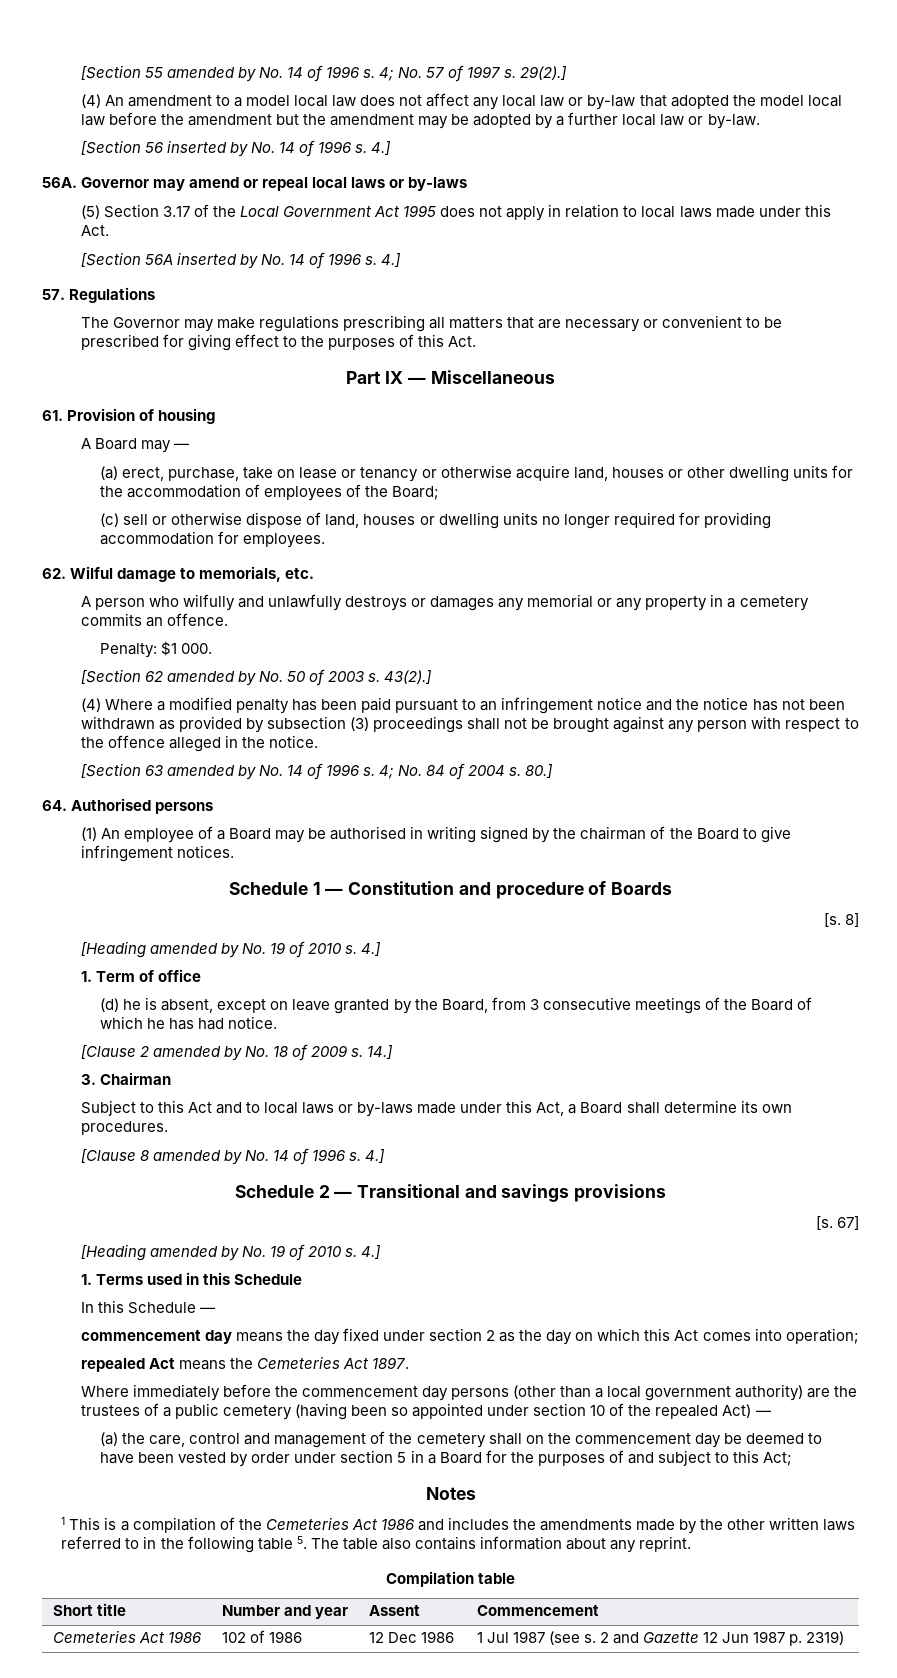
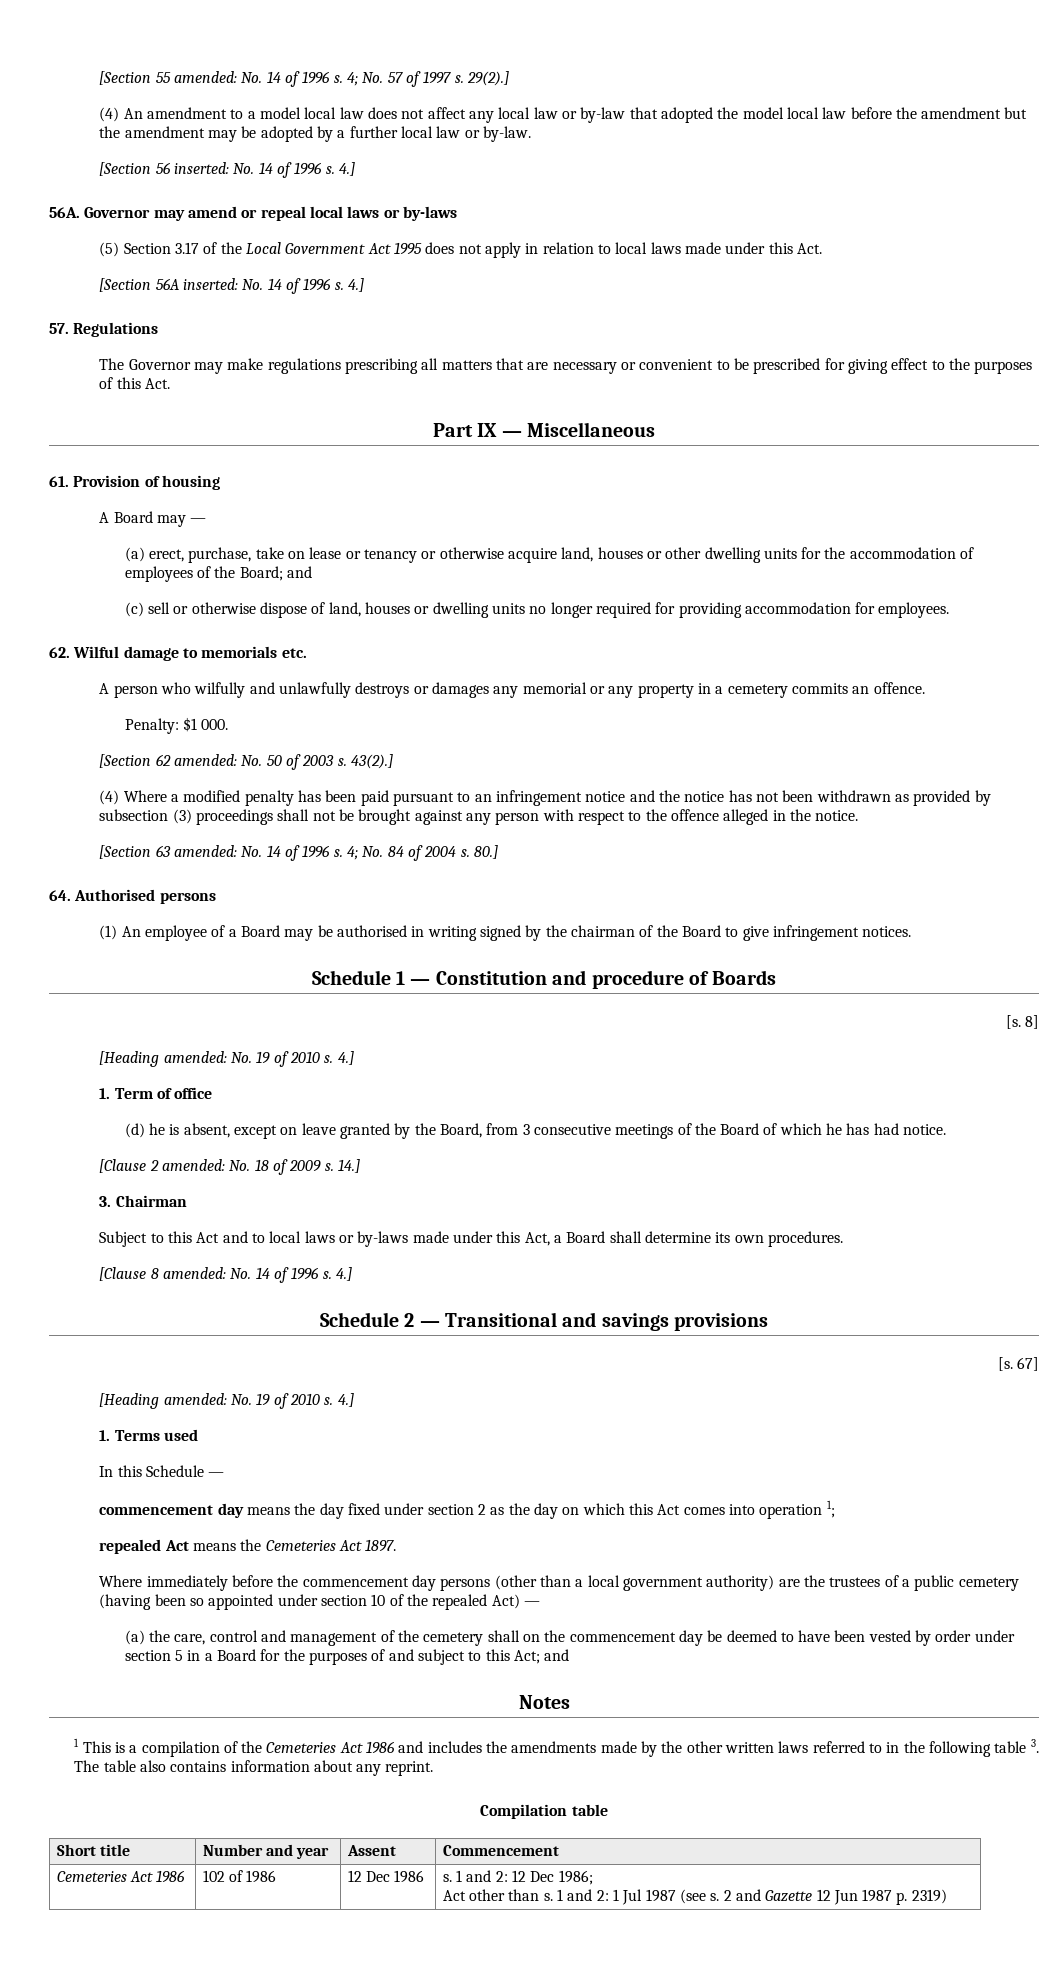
[166,67,256,82] amended by -> [174,71,238,83] amended:
[166,140,248,157] inserted by -> [174,162,230,174] inserted:
[176,252,258,269] inserted by -> [183,278,239,290] inserted:
(440, 493) none -> [287,566,313,578] and
[199,566,282,582] memorials, -> [201,646,278,658] memorials
[166,671,256,686] amended by -> [174,754,238,766] amended:
[166,765,256,780] amended by -> [174,845,238,857] amended:
[149,943,239,958] amended by -> [163,1051,227,1063] amended:
[152,1046,242,1061] amended by -> [162,1159,226,1171] amended:
[152,1150,242,1165] amended by -> [163,1267,227,1279] amended:
[149,1246,239,1261] amended by -> [163,1393,227,1405] amended:
[185,1272,302,1285] in this Schedule -> (199, 1435) none
[785,1328,859,1344] operation; -> [759,1500,835,1519] operation 1;
(793, 1459) none -> [544,1649,570,1661] and
[296,1536,307,1549] 5. -> [1030,1739,1039,1753] 3.
(454, 1637) none -> [442,1870,593,1885] [442,1889,609,1901] s. 1 and 2: 12 Dec 1986; // Act other than s. 1 and 2:

